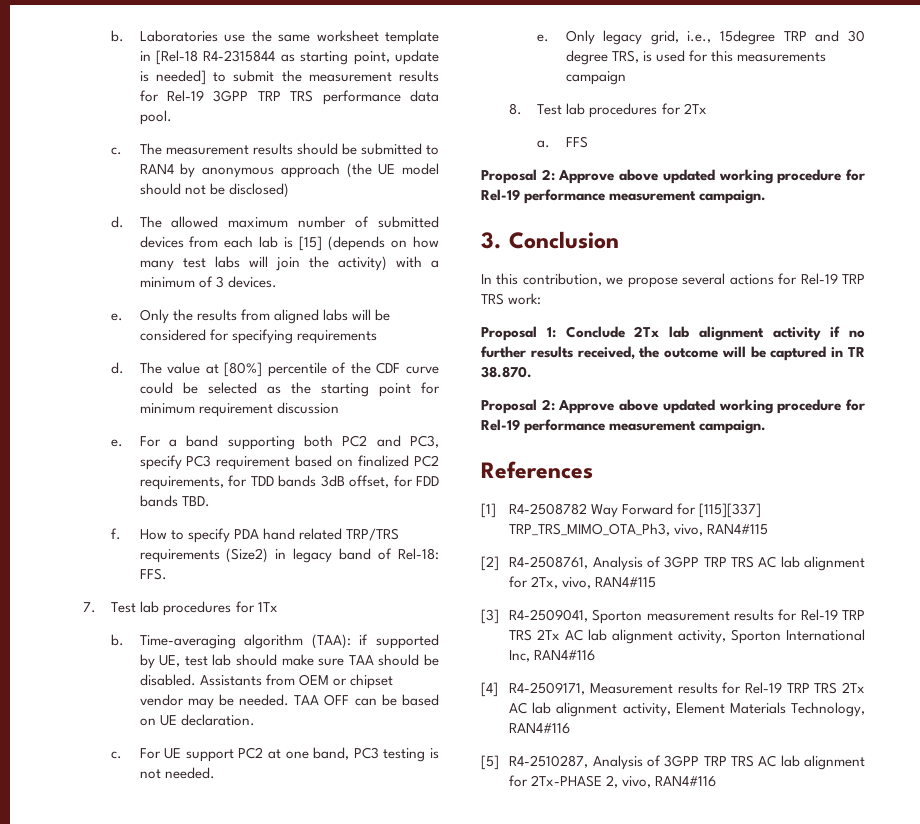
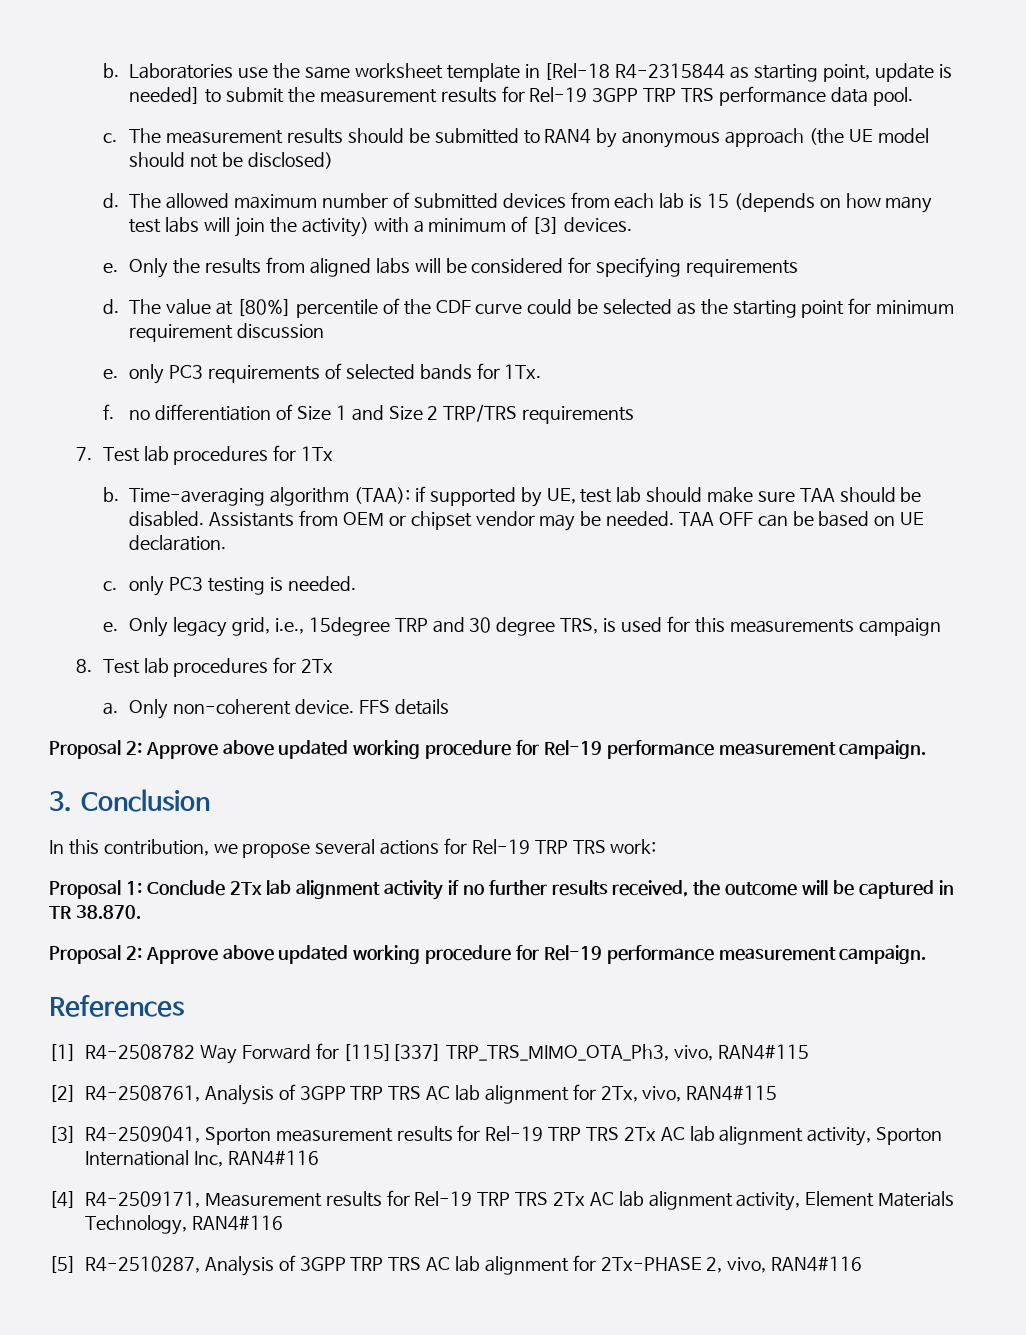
[299,236,323,251] [15] -> [706,193,729,208] 15
[215,276,224,288] 3 -> [532,217,560,234] [3]
[139,435,439,450] [139,455,439,470] [139,475,440,490] [139,495,210,507] [111,528,399,543] [139,548,439,563] [139,568,167,580] For a band supporting both PC2 and PC3, specify PC3 requirement based on finalized PC2 requirements, for TDD bands 3dB offset, for FDD bands TBD. // f. How to specify PDA hand related TRP/TRS requirements (Size2) in legacy band of Rel-18: FFS. -> [129,363,542,384] [102,404,635,424] only PC3 requirements of selected bands for 1Tx. // f. no differentiation of Size 1 and Size 2 TRP/TRS requirements
[139,747,350,762] For UE support PC2 at one band, -> [129,576,165,596] only
[139,769,161,779] not -> (284, 584) none
(551, 144) none -> [129,699,355,719] Only non-coherent device.
(588, 142) none -> [394,699,449,715] details

